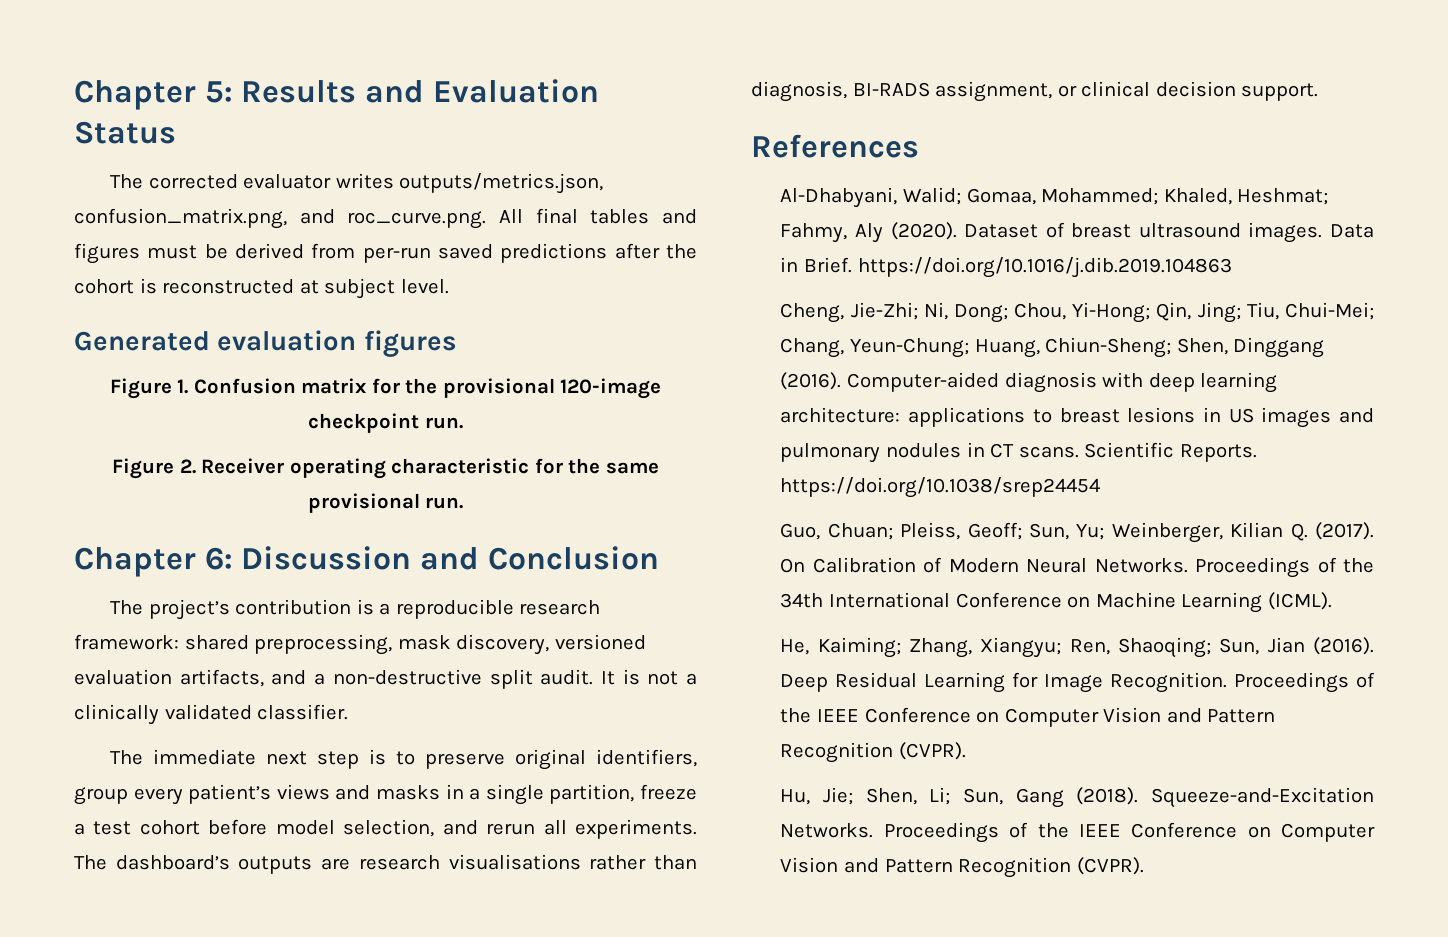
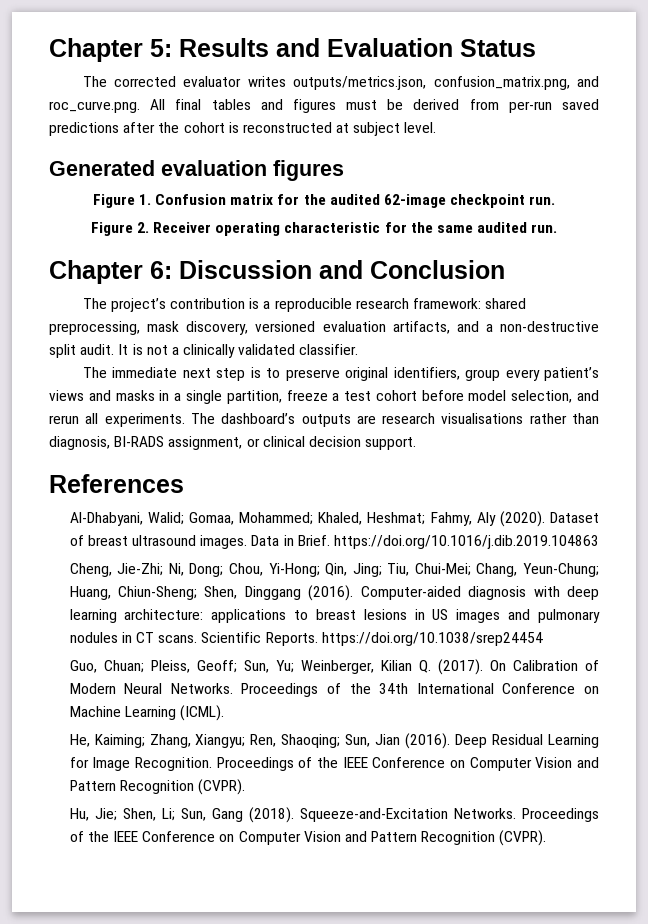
[442,378,662,399] provisional 120-image -> [329,194,446,208] audited 62-image
[307,493,420,513] provisional -> [477,222,528,233] audited

